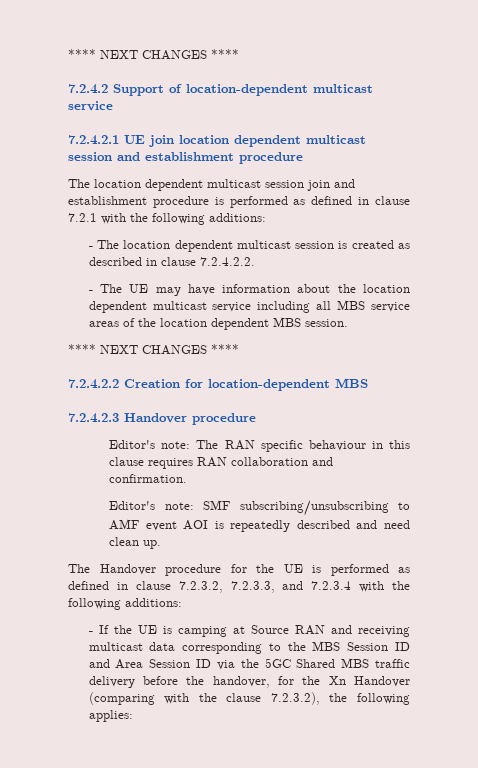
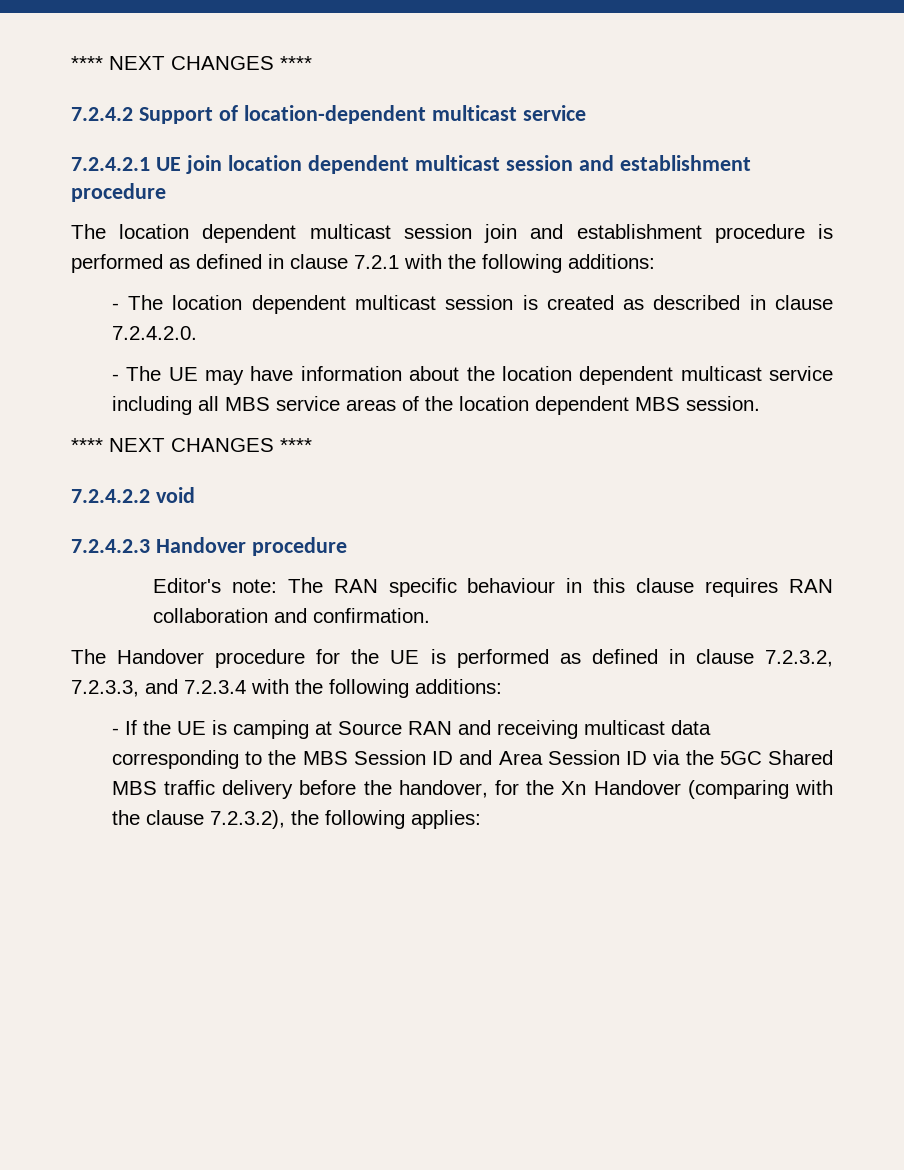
[199,257,255,266] 7.2.4.2.2. -> [111,326,197,340] 7.2.4.2.0.
[124,378,368,391] Creation for location-dependent MBS -> [155,487,195,503] void
[109,500,410,516] [109,519,410,532] [109,537,162,549] // Editor's note: SMF subscribing/unsubscribing to AMF event AOI is repeatedly described and need clean up. -> (430, 615) none

